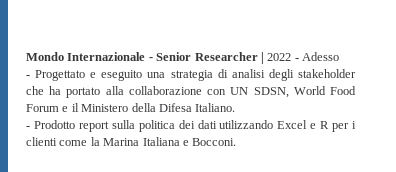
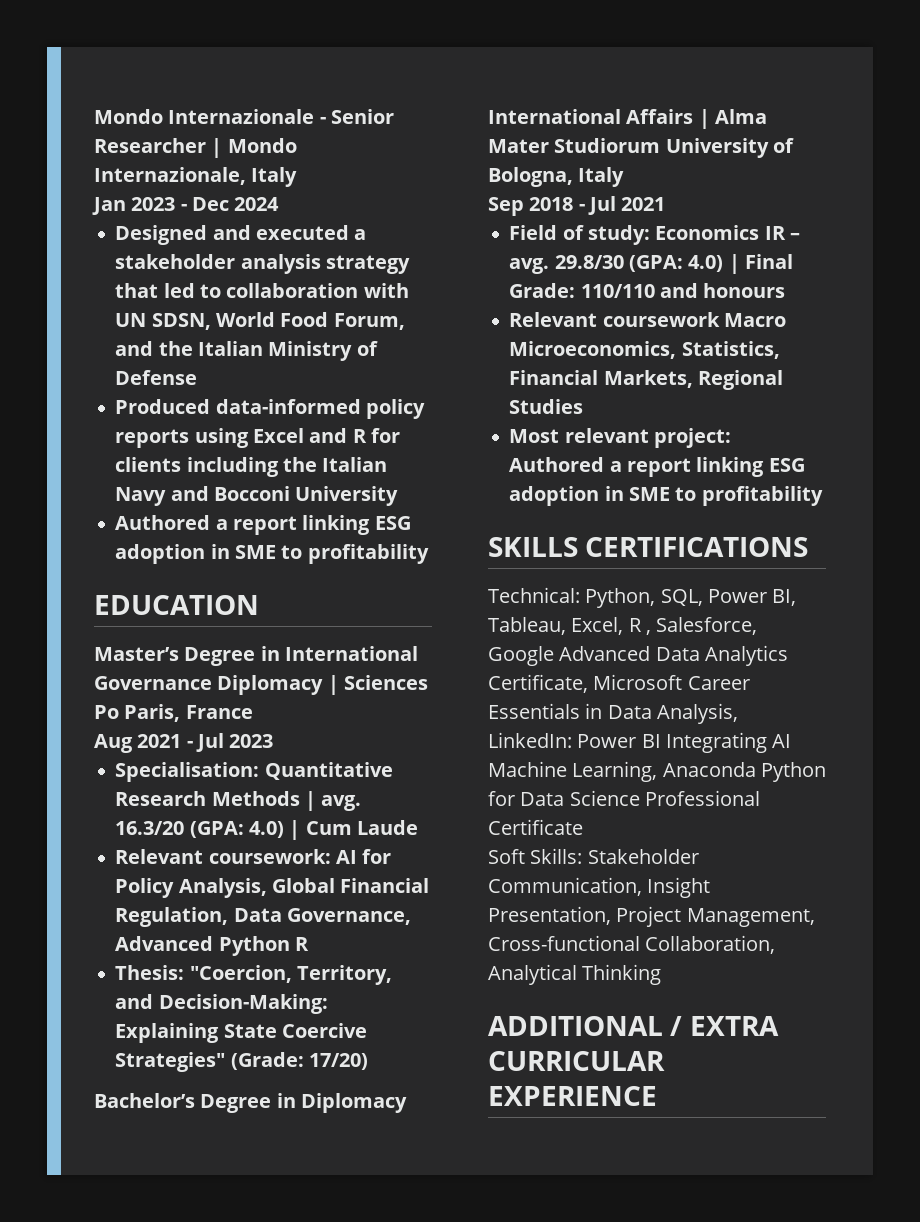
[267,52,339,61] [26,69,356,81] [26,86,357,98] [26,103,236,112] [26,120,357,132] [26,137,237,146] 2022 - Adesso // - Progettato e eseguito una strategia di analisi degli stakeholder che ha portato alla collaborazione con UN SDSN, World Food Forum e il Ministero della Difesa Italiano. // - Prodotto report sulla politica dei dati utilizzando Excel e R per i clienti come la Marina Italiana e Bocconi. -> [227,138,297,153] [94,167,298,187] [92,197,280,215] [115,225,367,245] [115,254,410,274] [115,283,409,298] [115,312,405,330] [115,341,378,361] [115,370,198,385] [115,399,425,419] [115,428,400,448] [115,457,388,477] [115,486,399,506] [115,515,411,535] [115,544,429,564] [94,595,259,615] [94,646,418,666] [94,675,428,695] [94,704,253,722] [94,733,274,753] [115,762,393,782] [115,791,362,811] [115,820,418,840] [115,849,392,864] [115,878,430,898] [115,907,411,927] [115,936,309,956] [115,965,392,985] [115,994,328,1014] [115,1023,367,1043] [115,1052,368,1072] [94,1093,407,1113] [488,109,767,129] [488,138,794,158] [488,167,625,187] [488,196,666,216] [509,225,800,245] [509,254,793,274] [509,283,786,298] [509,312,786,327] [509,341,780,359] [509,370,783,390] [509,399,584,414] [509,428,731,448] [509,457,805,477] [509,486,823,506] [488,537,809,557] [488,587,797,608] [488,617,758,635] [488,645,788,666] [488,674,750,693] [488,703,738,724] [488,732,792,753] [488,761,826,782] [488,790,760,806] [488,819,583,835] [488,848,699,864] [488,877,711,898] [488,906,815,927] [488,935,776,954] [488,964,662,985] [488,1016,779,1036] [488,1051,665,1071] [488,1086,657,1106] Mondo Internazionale, Italy // Jan 2023 - Dec 2024 // Designed and executed a stakeholder analysis strategy that led to collaboration with UN SDSN, World Food Forum, and the Italian Ministry of Defense // Produced data-informed policy reports using Excel and R for clients including the Italian Navy and Bocconi University // Authored a report linking ESG adoption in SME to profitability // EDUCATION // Master’s Degree in International Governance Diplomacy | Sciences Po Paris, France // Aug 2021 - Jul 2023 // Specialisation: Quantitative Research Methods | avg. 16.3/20 (GPA: 4.0) | Cum Laude // Relevant coursework: AI for Policy Analysis, Global Financial Regulation, Data Governance, Advanced Python R // Thesis: "Coercion, Territory, and Decision-Making: Explaining State Coercive Strategies" (Grade: 17/20) // Bachelor’s Degree in Diplomacy International Affairs | Alma Mater Studiorum University of Bologna, Italy // Sep 2018 - Jul 2021 // Field of study: Economics IR – avg. 29.8/30 (GPA: 4.0) | Final Grade: 110/110 and honours // Relevant coursework Macro Microeconomics, Statistics, Financial Markets, Regional Studies // Most relevant project: Authored a report linking ESG adoption in SME to profitability // SKILLS CERTIFICATIONS // Technical: Python, SQL, Power BI, Tableau, Excel, R , Salesforce, Google Advanced Data Analytics Certificate, Microsoft Career Essentials in Data Analysis, LinkedIn: Power BI Integrating AI Machine Learning, Anaconda Python for Data Science Professional Certificate // Soft Skills: Stakeholder Communication, Insight Presentation, Project Management, Cross-functional Collaboration, Analytical Thinking // ADDITIONAL / EXTRA CURRICULAR EXPERIENCE

